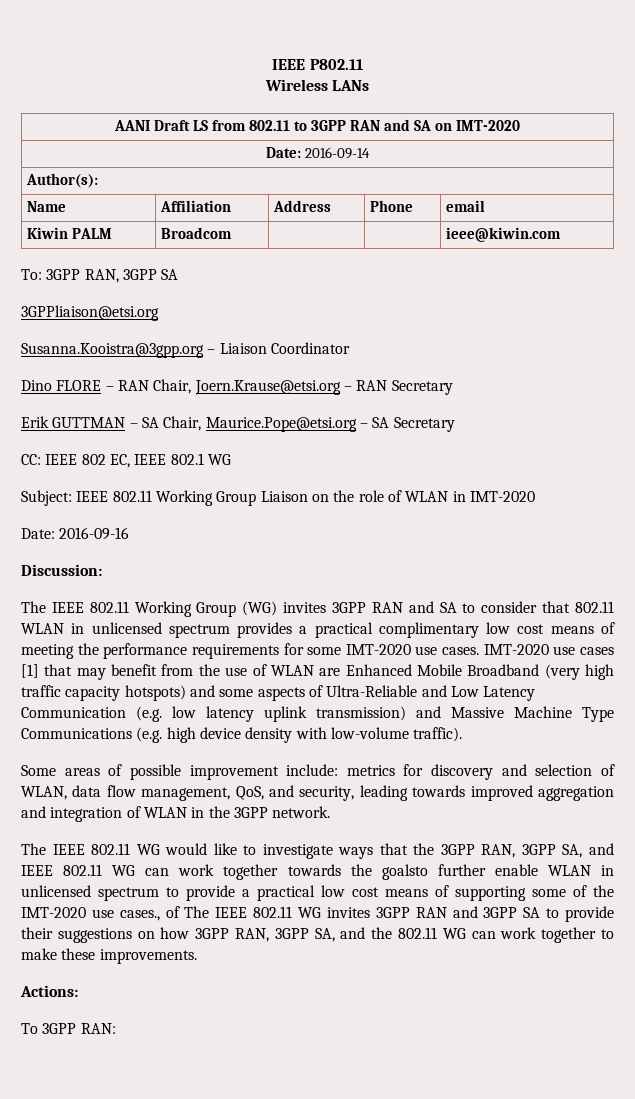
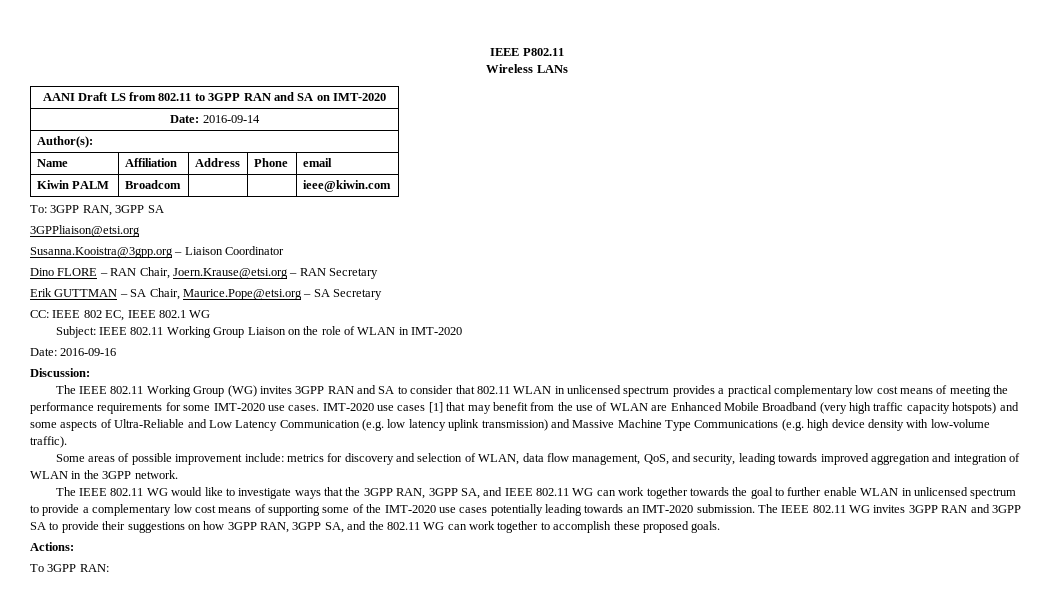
[378,622,479,638] complimentary -> [773,385,853,397] complementary
[381,864,428,880] goalsto -> [750,487,785,499] goal to
[257,885,315,901] practical -> [92,504,172,516] complementary
[119,906,180,921] cases., of -> [459,504,755,516] cases potentially leading towards an IMT-2020 submission.
[21,948,197,964] make these improvements. -> [553,521,721,533] accomplish these proposed goals.

